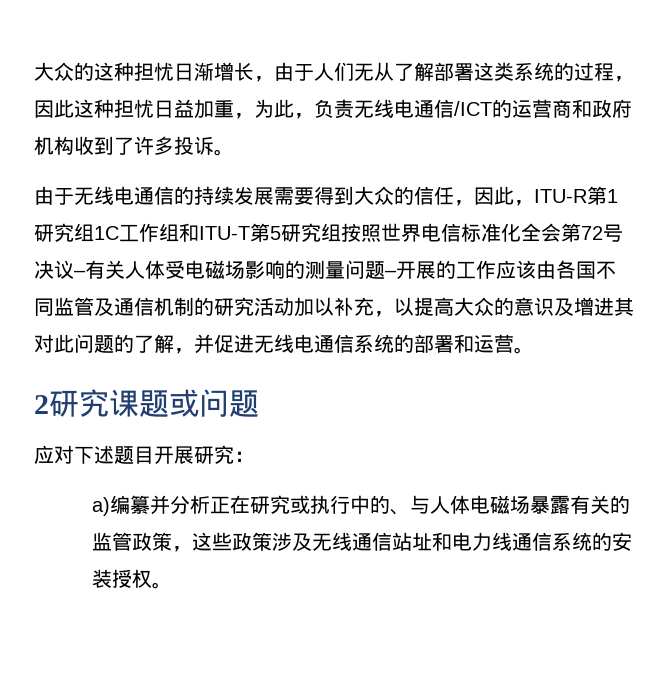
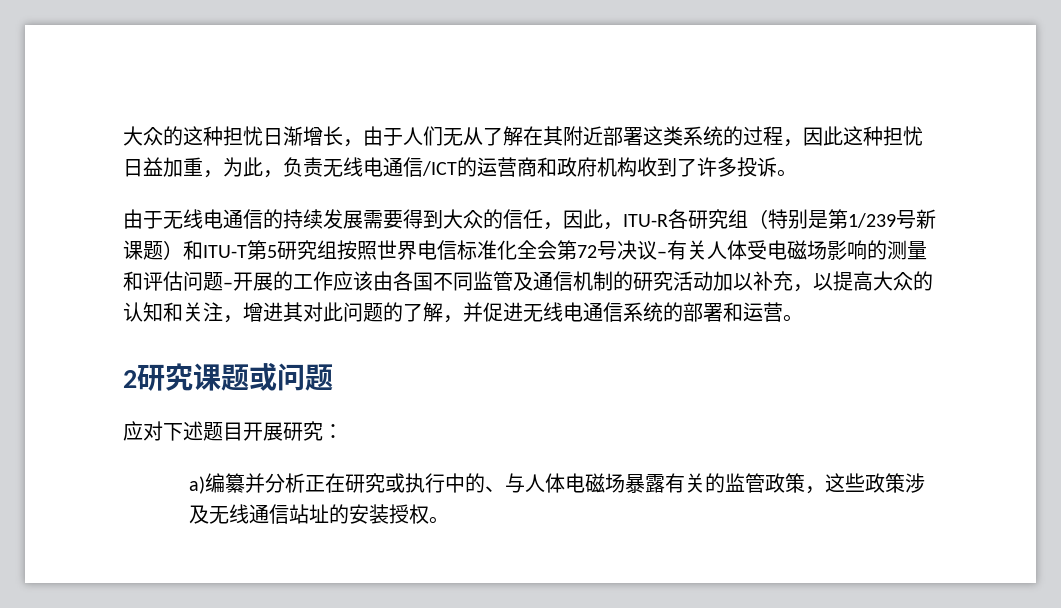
(434, 71) none -> [523,126,603,146] 在其附近
[587,186,618,205] [34,223,179,242] 第1研究组1C工作组 -> [668,209,936,229] [123,240,183,260] 各研究组（特别是第1/239号新课题）
(345, 270) none -> [123,271,183,291] 和评估
[514,297,574,316] 意识及 -> [123,302,243,323] 认知和关注，
[432,532,593,551] 和电力线通信系统 -> (330, 513) none

